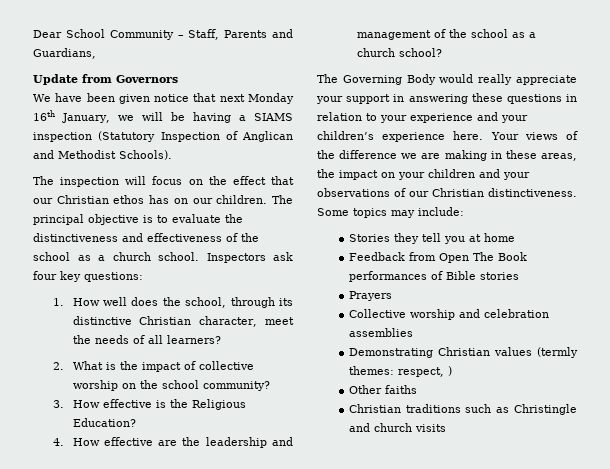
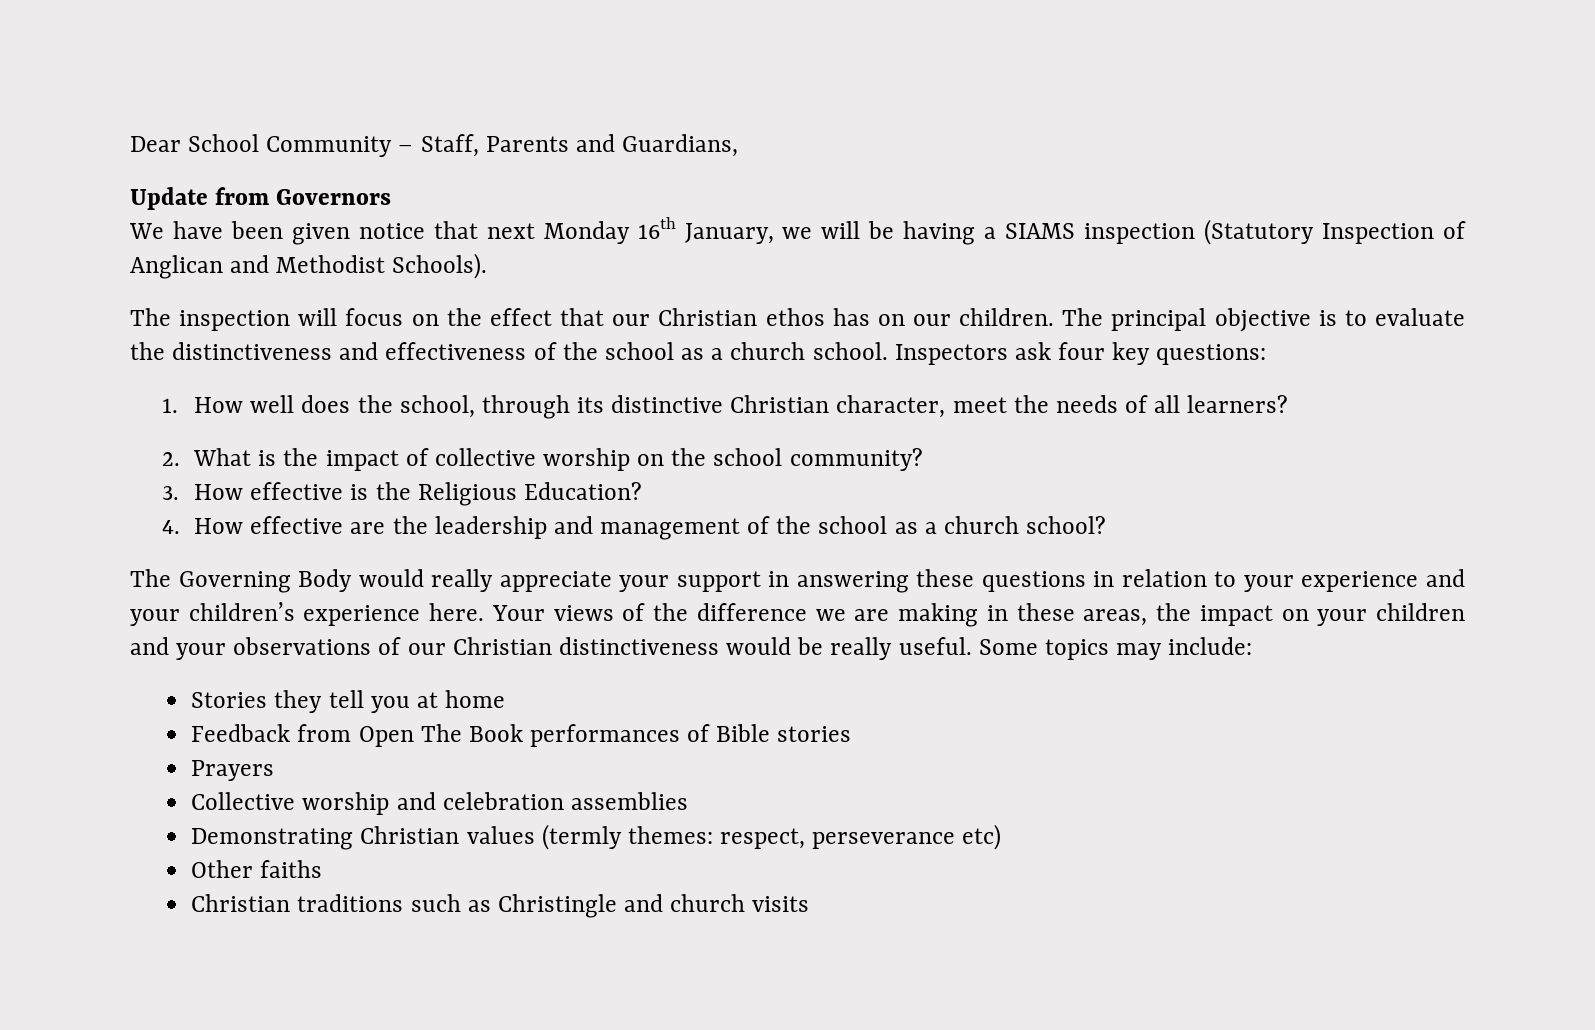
[488,188,577,197] distinctiveness. -> [558,637,972,660] distinctiveness would be really useful.
[447,366,452,376] ) -> [812,824,1002,850] perseverance etc)

